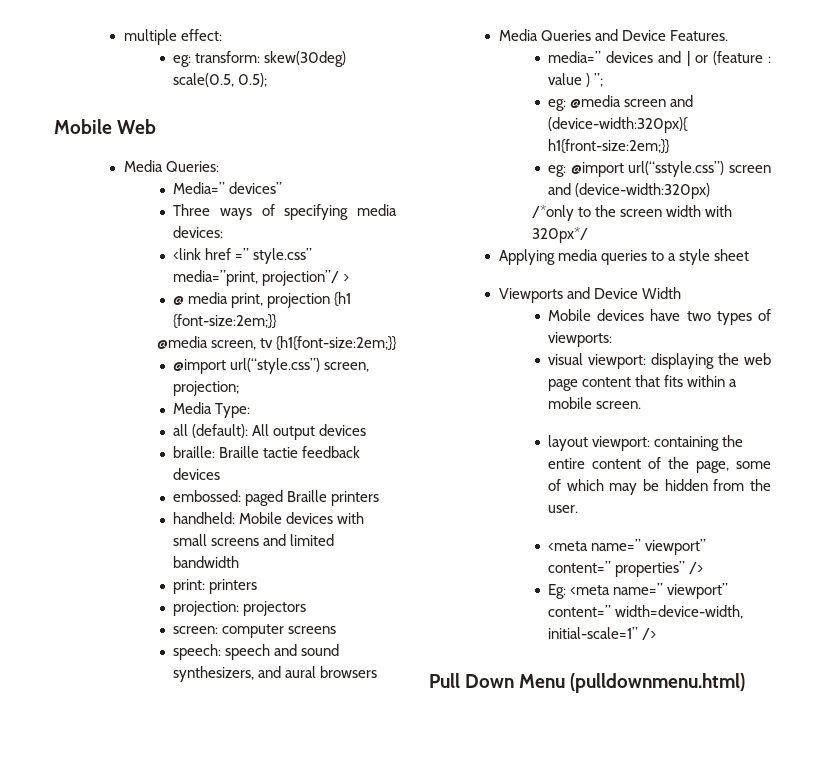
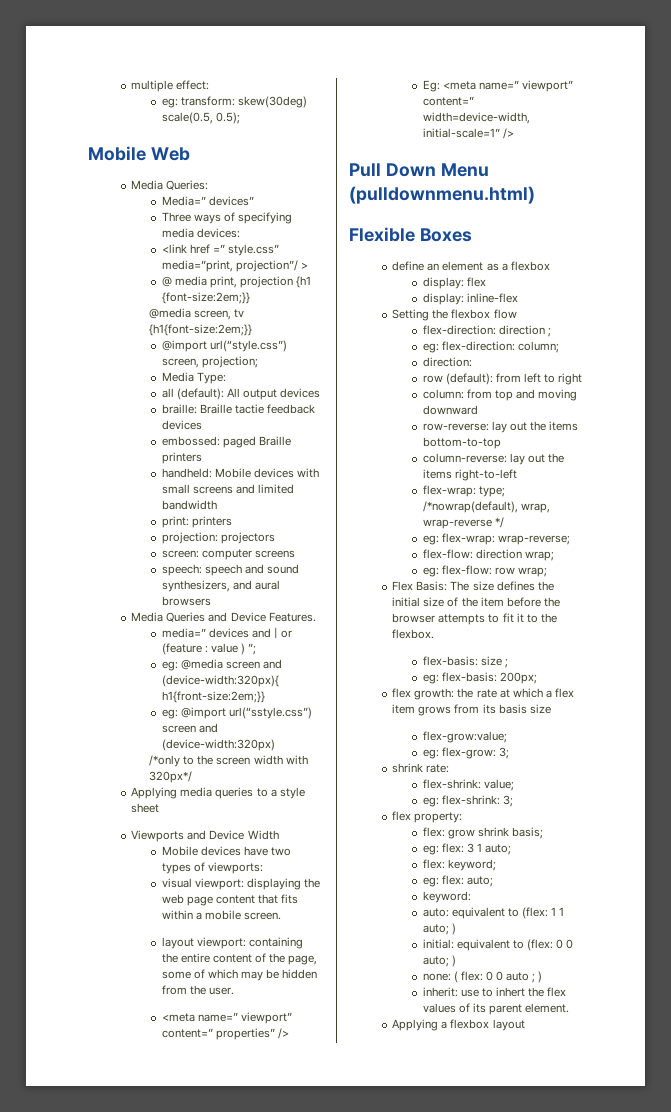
(746, 683) none -> [349,227,472,242] [392,261,550,271] [422,277,486,289] [422,293,518,305] [392,309,517,321] [422,325,551,337] [422,341,559,353] [422,357,472,367] [422,373,583,385] [422,389,578,401] [422,405,478,415] [422,421,579,433] [422,437,501,449] [422,453,565,465] [422,469,517,481] [422,485,505,497] [422,501,550,513] [422,517,504,529] [422,533,570,545] [422,549,554,561] [422,565,548,577] [392,581,554,591] [392,597,560,607] [392,613,557,625] [392,629,435,639] [422,656,508,668] [422,672,537,684] [392,688,574,700] [392,704,551,716] [422,731,507,743] [422,747,509,759] [392,763,450,773] [422,779,514,791] [422,795,513,807] [392,811,463,823] [422,827,544,839] [422,843,512,855] [422,859,496,871] [422,875,493,887] [422,891,471,903] [422,907,565,919] [422,923,456,935] [422,939,574,951] [422,955,456,967] [422,971,543,983] [422,987,567,997] [422,1003,570,1015] [392,1019,525,1031] // Flexible Boxes // define an element as a flexbox // display: flex // display: inline-flex // Setting the flexbox flow // flex-direction: direction ; // eg: flex-direction: column; // direction: // row (default): from left to right // column: from top and moving downward // row-reverse: lay out the items bottom-to-top // column-reverse: lay out the items right-to-left // flex-wrap: type; /*nowrap(default), wrap, wrap-reverse */ // eg: flex-wrap: wrap-reverse; // flex-flow: direction wrap; // eg: flex-flow: row wrap; // Flex Basis: The size defines the initial size of the item before the browser attempts to fit it to the flexbox. // flex-basis: size ; // eg: flex-basis: 200px; // flex growth: the rate at which a flex item grows from its basis size // flex-grow:value; // eg: flex-grow: 3; // shrink rate: // flex-shrink: value; // eg: flex-shrink: 3; // flex property: // flex: grow shrink basis; // eg: flex: 3 1 auto; // flex: keyword; // eg: flex: auto; // keyword: // auto: equivalent to (flex: 1 1 auto; ) // initial: equivalent to (flex: 0 0 auto; ) // none: ( flex: 0 0 auto ; ) // inherit: use to inhert the flex values of its parent element. // Applying a flexbox layout

